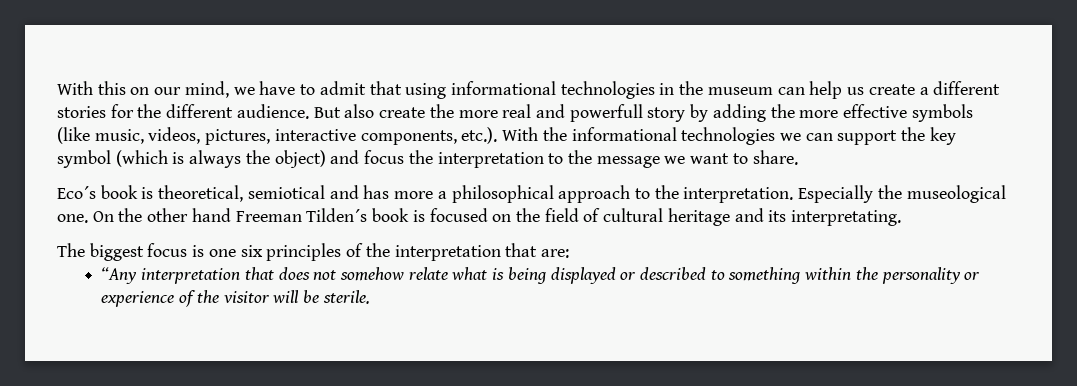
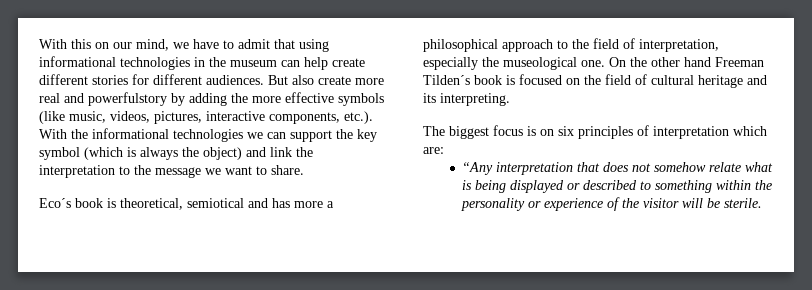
[847,81,1001,95] [57,104,309,119] us create a different stories for the different audience. -> [332,58,365,67] [39,74,264,85] create different stories for different audiences.
[429,104,454,118] the -> (351, 80) none
[569,104,686,122] powerfull story -> [88,92,167,106] powerfulstory
[364,150,405,164] focus -> [270,147,292,157] link
[683,185,874,203] interpretation. Especially -> [593,38,719,52] [423,57,478,70] field of interpretation, especially
[791,210,902,226] interpretating. -> [440,93,510,106] interpreting.
[208,249,236,257] one -> [540,129,554,136] on
[365,243,538,261] the interpretation that -> [653,126,767,139] interpretation which

